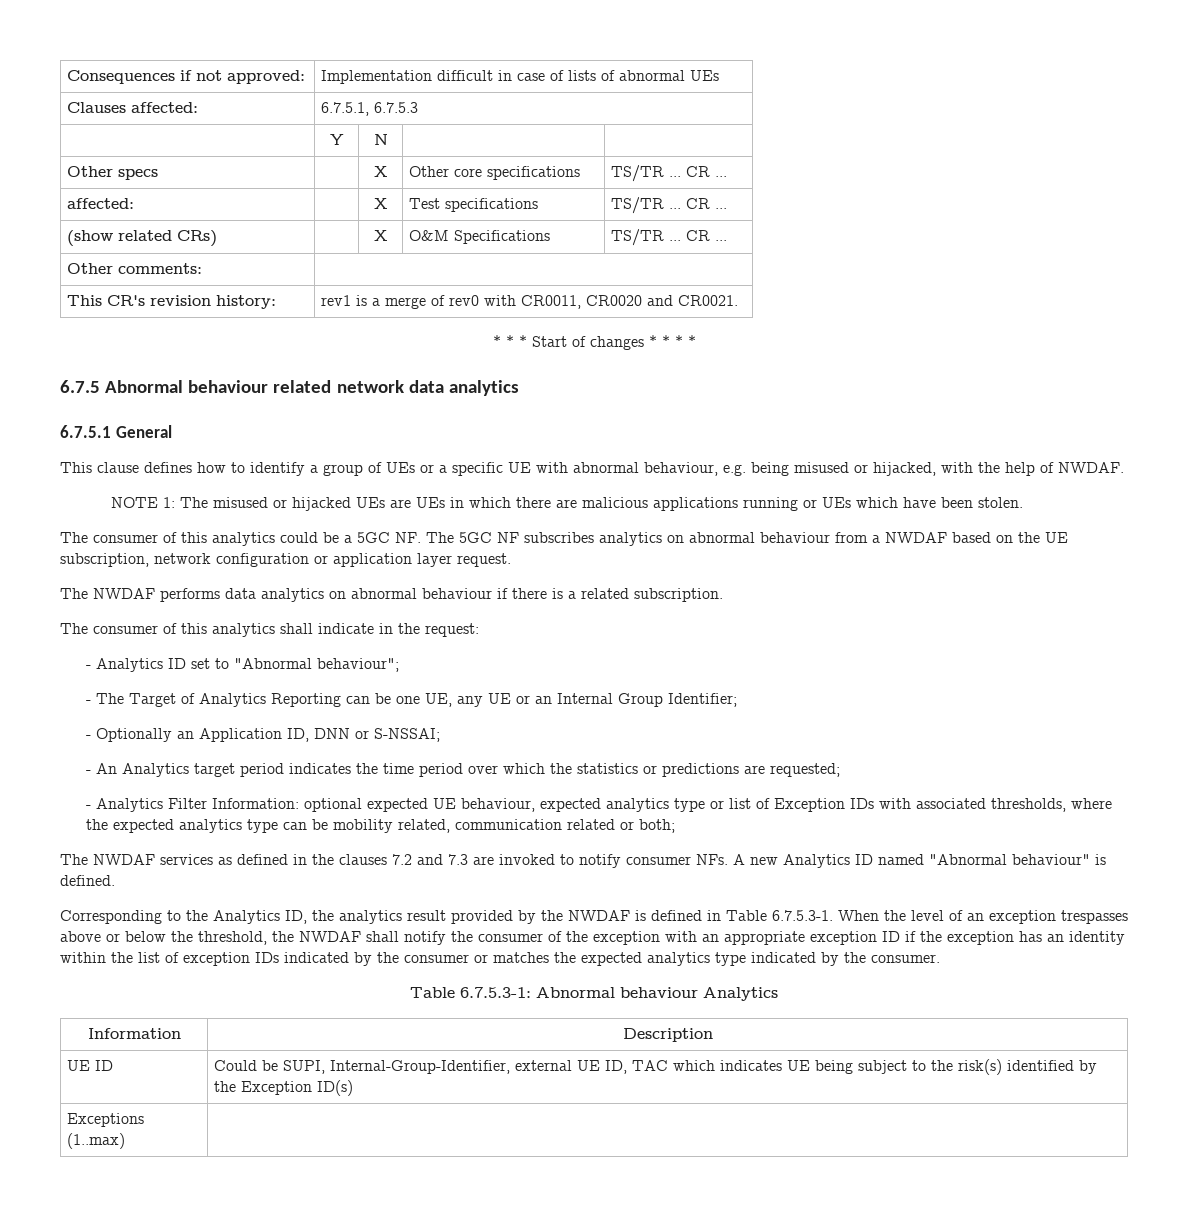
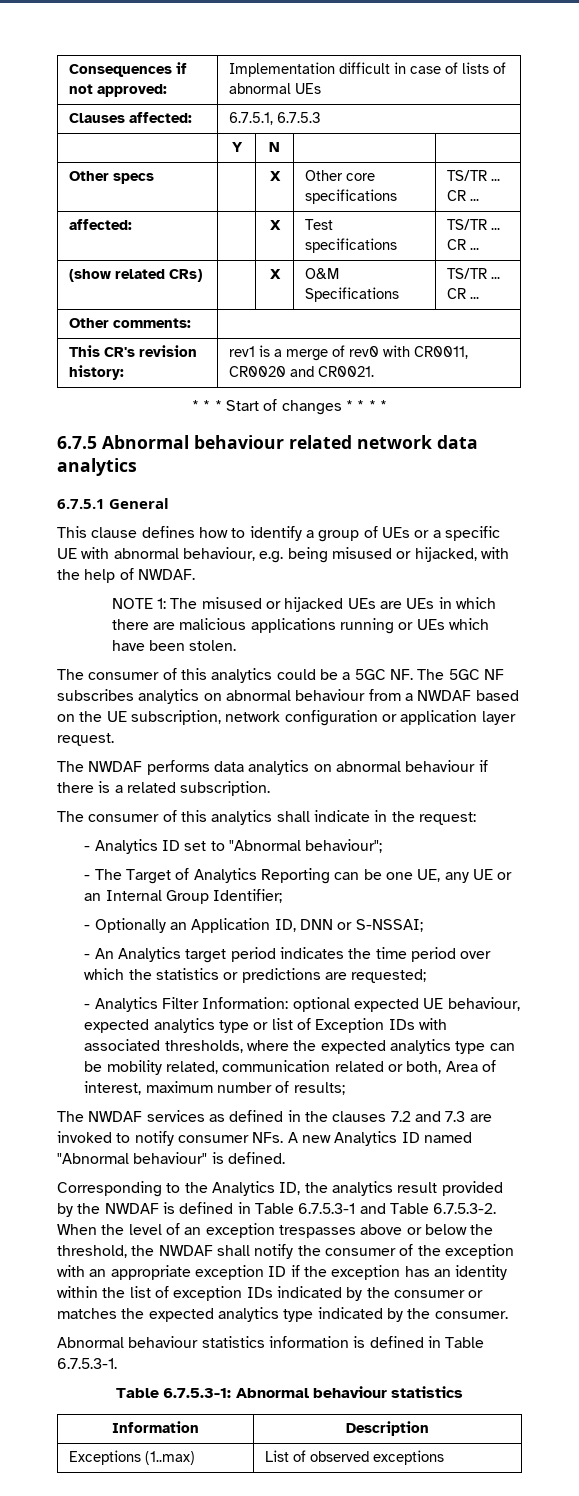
[638,819,675,833] both; -> [406,1060,496,1074] [84,1081,345,1095] both, Area of interest, maximum number of results;
[772,910,833,921] 6.7.5.3-1. -> [298,1203,497,1214] 6.7.5.3-1 and Table 6.7.5.3-2.
(940, 958) none -> [57,1336,485,1348] [57,1358,117,1369] // Abnormal behaviour statistics information is defined in Table 6.7.5.3-1.
[703,987,778,1001] Analytics -> [391,1386,464,1398] statistics
[66,1060,113,1071] [213,1059,1097,1075] [213,1080,353,1096] [66,1113,144,1127] [66,1133,125,1149] UE ID | Could be SUPI, Internal-Group-Identifier, external UE ID, TAC which indicates UE being subject to the risk(s) identified by the Exception ID(s) // Exceptions (1..max) | -> [68,1450,195,1465] [264,1450,444,1465] Exceptions (1..max) | List of observed exceptions

